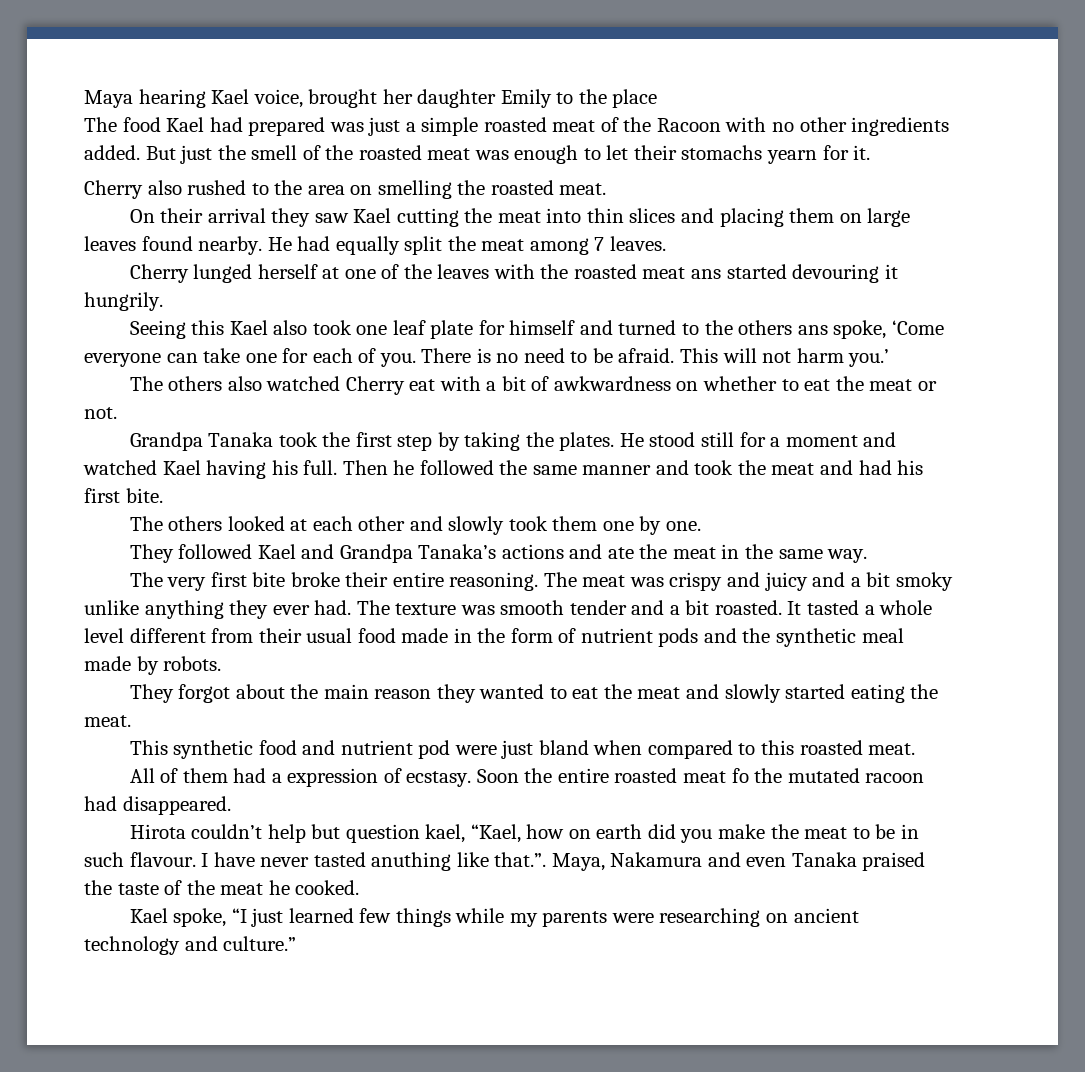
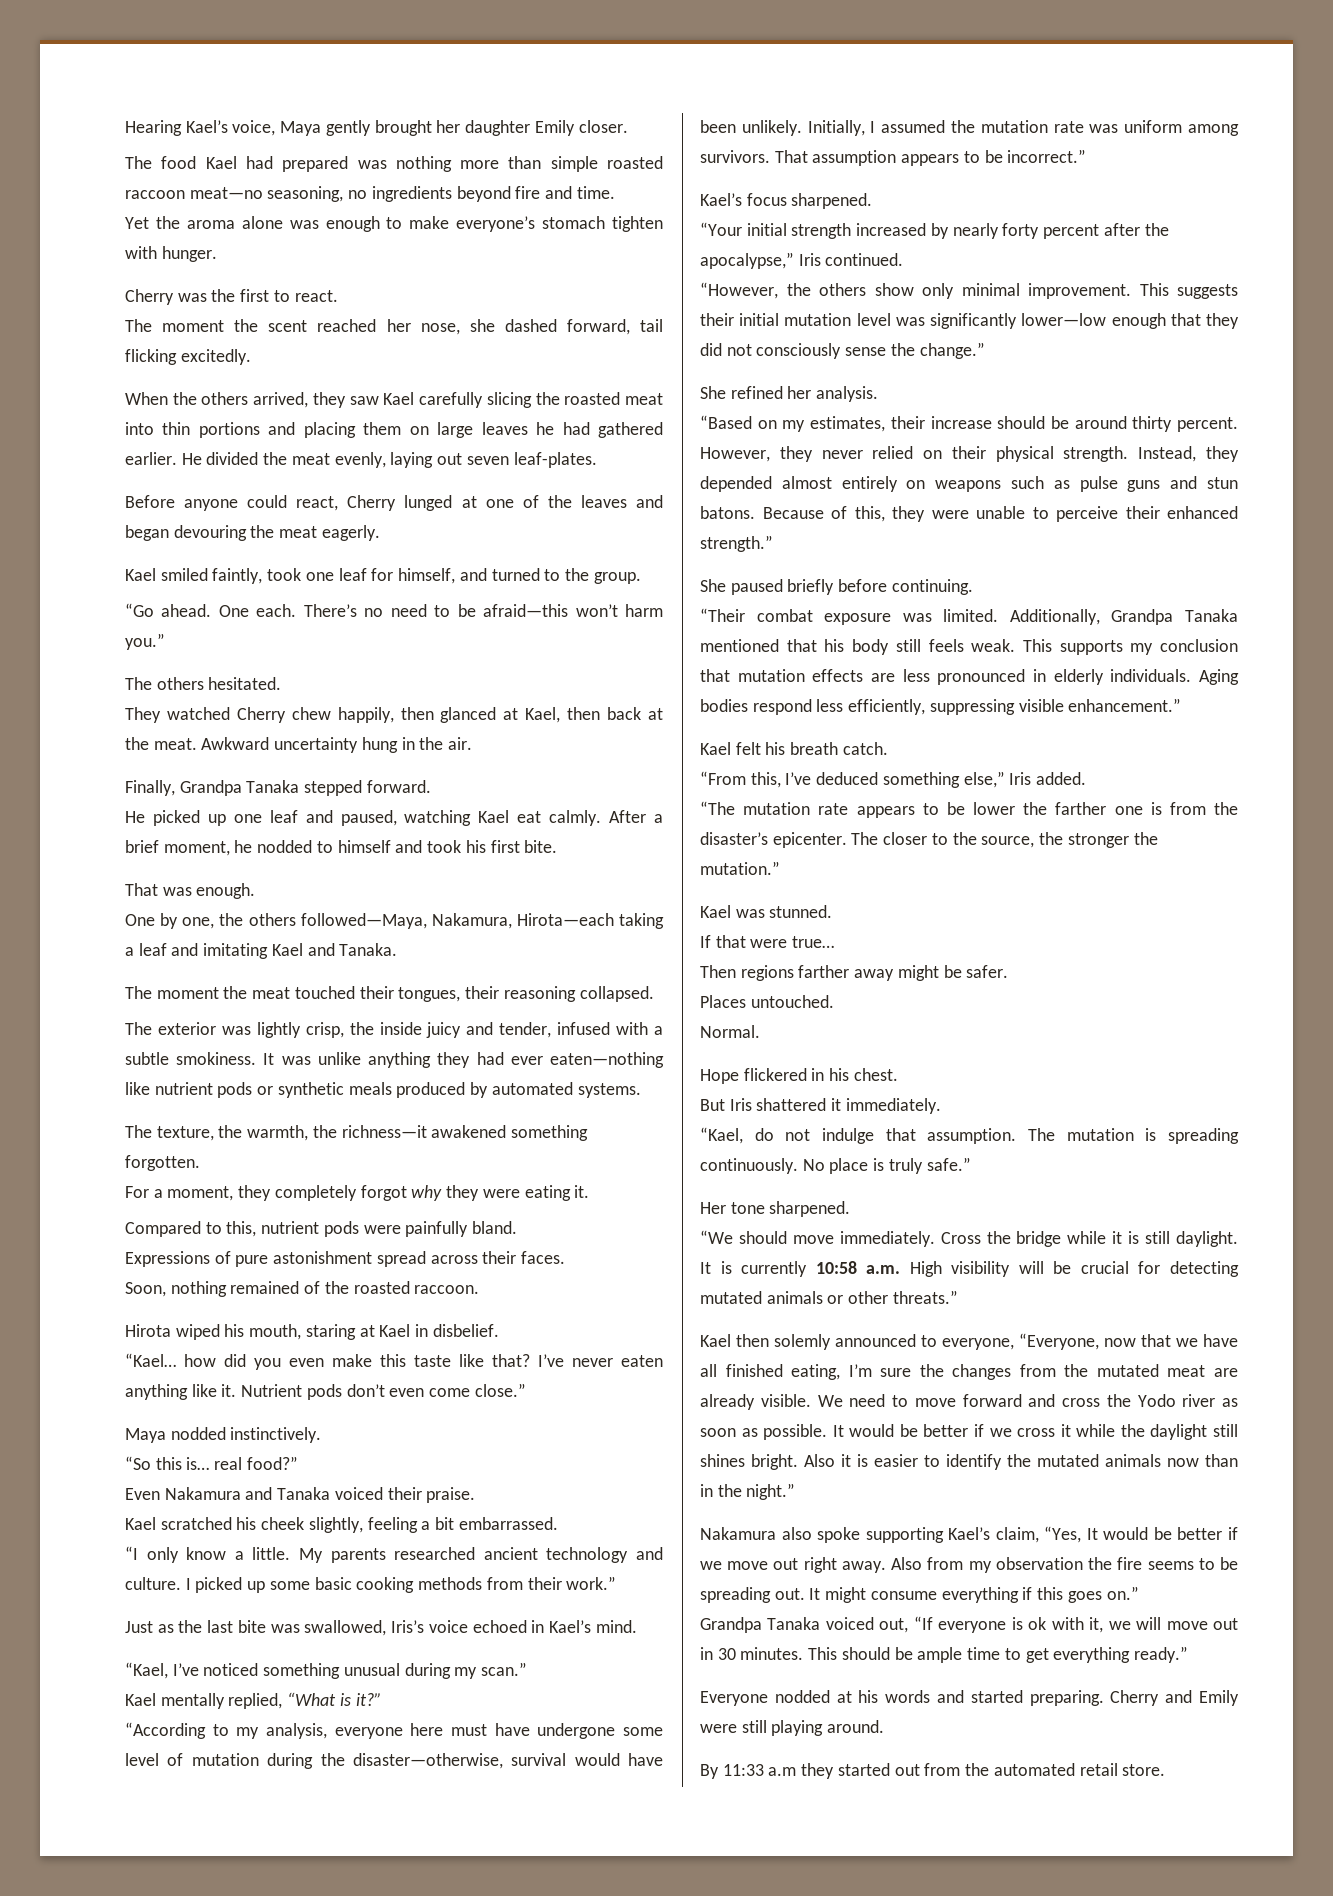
[84,89,303,108] Maya hearing Kael voice, -> [125,120,371,136] Hearing Kael’s voice, Maya gently
[556,89,658,108] to the place -> [578,120,628,133] closer.
[368,117,950,136] [84,145,871,164] [84,180,607,199] [129,208,493,227] just a simple roasted meat of the Racoon with no other ingredients added. But just the smell of the roasted meat was enough to let their stomachs yearn for it. // Cherry also rushed to the area on smelling the roasted meat. // On their arrival they saw Kael cutting the -> [395,156,663,172] [125,186,615,202] [125,216,663,232] [125,246,217,262] [125,289,338,305] [125,319,664,335] [125,349,251,365] [125,392,621,408] nothing more than simple roasted raccoon meat—no seasoning, no ingredients beyond fire and time. // Yet the aroma alone was enough to make everyone’s stomach tighten with hunger. // Cherry was the first to react. // The moment the scent reached her nose, she dashed forward, tail flicking excitedly. // When the others arrived, they saw Kael carefully slicing the roasted
[629,208,676,223] slices -> [198,422,260,438] portions
[141,236,666,255] found nearby. He had equally split the meat among 7 leaves. // -> [536,422,663,438] [125,452,597,468] [125,495,339,511] he had gathered earlier. He divided the meat evenly, laying out seven leaf-plates. // Before anyone could react,
[257,264,318,279] herself -> (453, 503) none
[493,264,898,283] [84,292,163,311] [129,320,944,339] [84,348,890,367] [129,376,937,395] [84,407,117,419] [129,432,897,451] [83,460,924,479] [84,488,163,503] [129,516,702,535] [129,544,868,563] [129,572,953,591] [84,600,933,619] [84,628,904,647] [84,656,222,675] [129,684,939,703] [84,715,131,727] [129,740,916,759] [129,768,925,787] [84,796,231,815] [129,824,919,843] [84,852,926,871] [84,880,360,895] [129,908,859,927] [84,936,297,955] with the roasted meat ans started devouring it hungrily. // Seeing this Kael also took one leaf plate for himself and turned to the others ans spoke, ‘Come everyone can take one for each of you. There is no need to be afraid. This will not harm you.’ // The others also watched Cherry eat with a bit of awkwardness on whether to eat the meat or not. // Grandpa Tanaka took the first step by taking the plates. He stood still for a moment and watched Kael having his full. Then he followed the same manner and took the meat and had his first bite. // The others looked at each other and slowly took them one by one. // They followed Kael and Grandpa Tanaka’s actions and ate the meat in the same way. // The very first bite broke their entire reasoning. The meat was crispy and juicy and a bit smoky unlike anything they ever had. The texture was smooth tender and a bit roasted. It tasted a whole level different from their usual food made in the form of nutrient pods and the synthetic meal made by robots. // They forgot about the main reason they wanted to eat the meat and slowly started eating the meat. // This synthetic food and nutrient pod were just bland when compared to this roasted meat. // All of them had a expression of ecstasy. Soon the entire roasted meat fo the mutated racoon had disappeared. // Hirota couldn’t help but question kael, “Kael, how on earth did you make the meat to be in such flavour. I have never tasted anuthing like that.”. Maya, Nakamura and even Tanaka praised the taste of the meat he cooked. // Kael spoke, “I just learned few things while my parents were researching on ancient technology and culture.” -> [635,495,663,508] [125,525,380,541] [125,568,641,584] [125,603,663,617] [125,633,165,650] [125,677,282,690] [125,707,664,723] [125,737,473,753] [125,780,431,796] [125,810,664,826] [125,840,558,856] [125,883,256,899] [125,913,664,929] [125,943,398,959] [125,986,654,1002] [125,1022,663,1038] [125,1052,664,1068] [125,1082,641,1098] [125,1125,589,1141] [125,1155,200,1171] [125,1185,590,1201] [125,1221,518,1237] [125,1251,566,1267] [125,1281,480,1297] [125,1324,499,1340] [125,1353,663,1370] [125,1383,526,1400] [125,1427,322,1443] [125,1456,298,1470] [125,1487,476,1503] [125,1517,558,1533] [125,1546,664,1563] [125,1576,617,1593] [125,1620,637,1636] [125,1662,528,1679] [125,1692,382,1709] [125,1722,663,1739] [125,1753,663,1769] [700,120,1239,136] [700,149,1087,166] [700,193,873,209] [700,222,1169,239] [700,252,904,269] [700,282,1238,299] [700,313,1239,329] [700,342,985,359] [700,386,879,402] [700,415,1238,432] [700,446,1239,462] [700,476,1238,492] [700,506,1238,522] [700,535,773,552] [700,579,973,595] [700,608,1238,625] [700,639,1238,655] [700,669,1239,685] [700,698,1182,715] [700,742,888,755] [700,771,1087,788] [700,801,1238,818] [700,832,1158,848] [700,861,780,875] [700,905,833,918] [700,935,835,948] [700,965,1009,981] [700,995,834,1008] [700,1025,760,1038] [700,1068,898,1084] [700,1098,941,1114] [700,1127,1239,1144] [700,1157,971,1174] [700,1201,851,1217] [700,1230,1239,1247] [700,1261,1239,1277] [700,1290,958,1304] [700,1333,1238,1350] [700,1364,1238,1380] [700,1394,1238,1410] [700,1424,1238,1440] [700,1454,1238,1470] [700,1483,796,1500] [700,1526,1238,1543] [700,1557,1238,1573] [700,1586,1139,1603] [700,1616,1238,1633] [700,1646,1188,1663] [700,1690,1239,1706] [700,1720,885,1736] [700,1763,1166,1779] and began devouring the meat eagerly. // Kael smiled faintly, took one leaf for himself, and turned to the group. // “Go ahead. One each. There’s no need to be afraid—this won’t harm you.” // The others hesitated. // They watched Cherry chew happily, then glanced at Kael, then back at the meat. Awkward uncertainty hung in the air. // Finally, Grandpa Tanaka stepped forward. // He picked up one leaf and paused, watching Kael eat calmly. After a brief moment, he nodded to himself and took his first bite. // That was enough. // One by one, the others followed—Maya, Nakamura, Hirota—each taking a leaf and imitating Kael and Tanaka. // The moment the meat touched their tongues, their reasoning collapsed. // The exterior was lightly crisp, the inside juicy and tender, infused with a subtle smokiness. It was unlike anything they had ever eaten—nothing like nutrient pods or synthetic meals produced by automated systems. // The texture, the warmth, the richness—it awakened something forgotten. // For a moment, they completely forgot why they were eating it. // Compared to this, nutrient pods were painfully bland. // Expressions of pure astonishment spread across their faces. // Soon, nothing remained of the roasted raccoon. // Hirota wiped his mouth, staring at Kael in disbelief. // “Kael… how did you even make this taste like that? I’ve never eaten anything like it. Nutrient pods don’t even come close.” // Maya nodded instinctively. // “So this is… real food?” // Even Nakamura and Tanaka voiced their praise. // Kael scratched his cheek slightly, feeling a bit embarrassed. // “I only know a little. My parents researched ancient technology and culture. I picked up some basic cooking methods from their work.” // Just as the last bite was swallowed, Iris’s voice echoed in Kael’s mind. // “Kael, I’ve noticed something unusual during my scan.” // Kael mentally replied, “What is it?” // “According to my analysis, everyone here must have undergone some level of mutation during the disaster—otherwise, survival would have been unlikely. Initially, I assumed the mutation rate was uniform among survivors. That assumption appears to be incorrect.” // Kael’s focus sharpened. // “Your initial strength increased by nearly forty percent after the apocalypse,” Iris continued. // “However, the others show only minimal improvement. This suggests their initial mutation level was significantly lower—low enough that they did not consciously sense the change.” // She refined her analysis. // “Based on my estimates, their increase should be around thirty percent. However, they never relied on their physical strength. Instead, they depended almost entirely on weapons such as pulse guns and stun batons. Because of this, they were unable to perceive their enhanced strength.” // She paused briefly before continuing. // “Their combat exposure was limited. Additionally, Grandpa Tanaka mentioned that his body still feels weak. This supports my conclusion that mutation effects are less pronounced in elderly individuals. Aging bodies respond less efficiently, suppressing visible enhancement.” // Kael felt his breath catch. // “From this, I’ve deduced something else,” Iris added. // “The mutation rate appears to be lower the farther one is from the disaster’s epicenter. The closer to the source, the stronger the mutation.” // Kael was stunned. // If that were true… // Then regions farther away might be safer. // Places untouched. // Normal. // Hope flickered in his chest. // But Iris shattered it immediately. // “Kael, do not indulge that assumption. The mutation is spreading continuously. No place is truly safe.” // Her tone sharpened. // “We should move immediately. Cross the bridge while it is still daylight. It is currently 10:58 a.m. High visibility will be crucial for detecting mutated animals or other threats.” // Kael then solemly announced to everyone, “Everyone, now that we have all finished eating, I’m sure the changes from the mutated meat are already visible. We need to move forward and cross the Yodo river as soon as possible. It would be better if we cross it while the daylight still shines bright. Also it is easier to identify the mutated animals now than in the night.” // Nakamura also spoke supporting Kael’s claim, “Yes, It would be better if we move out right away. Also from my observation the fire seems to be spreading out. It might consume everything if this goes on.” // Grandpa Tanaka voiced out, “If everyone is ok with it, we will move out in 30 minutes. This should be ample time to get everything ready.” // Everyone nodded at his words and started preparing. Cherry and Emily were still playing around. // By 11:33 a.m they started out from the automated retail store.

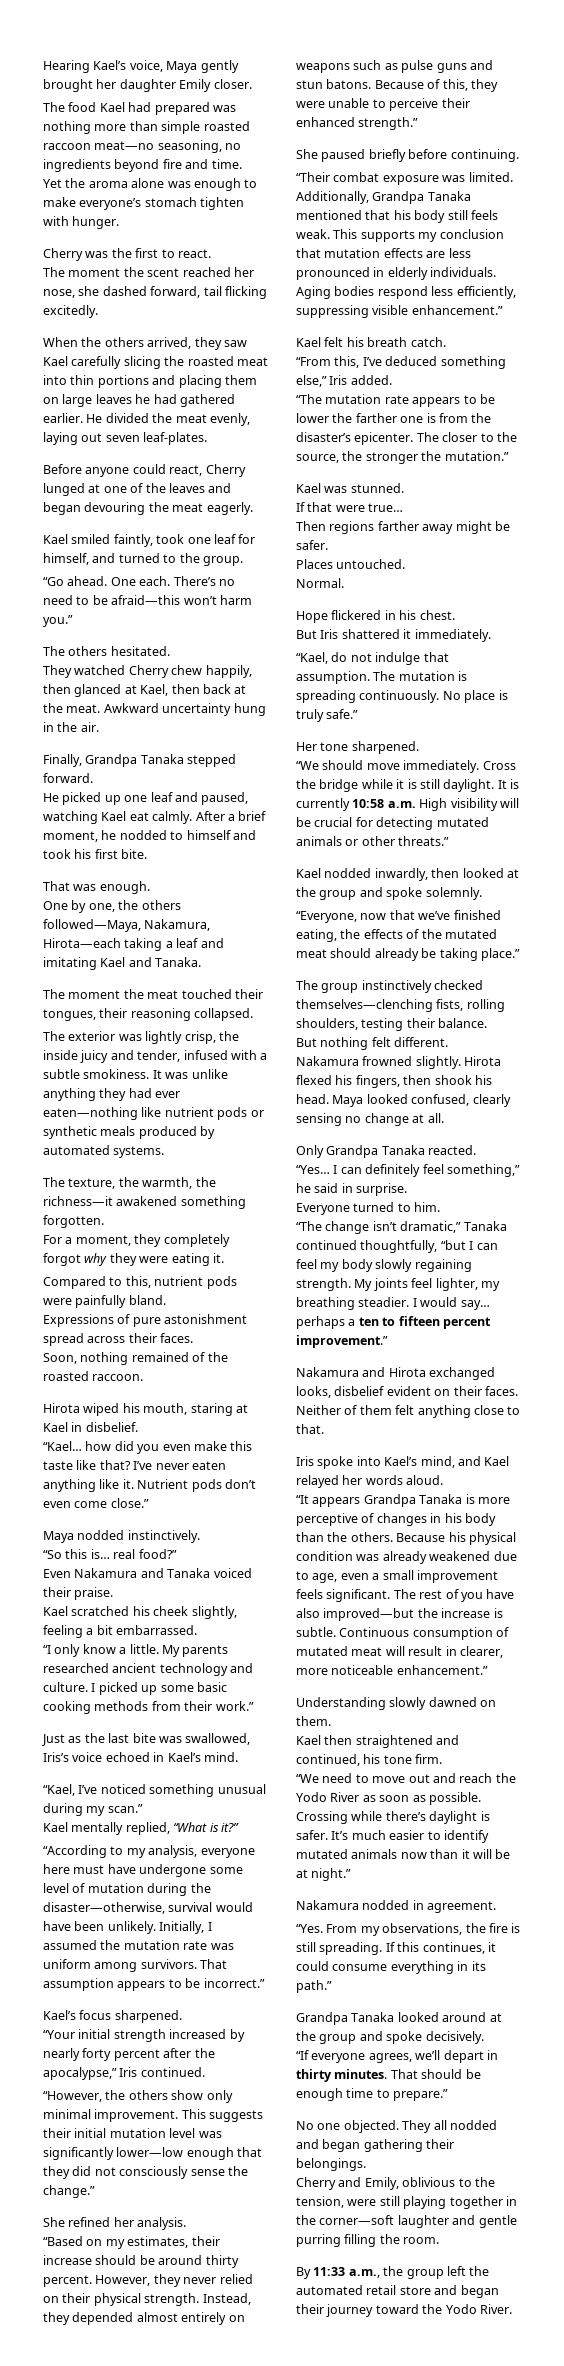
[736,1333,1238,1350] [700,1364,1238,1380] [700,1394,1216,1410] then solemly announced to everyone, “Everyone, now that we have all finished eating, I’m sure the changes from the mutated meat are already visible. We need to move forward and cross the Yodo river -> [324,868,519,881] [296,887,482,900] [296,910,501,923] [296,929,497,942] [296,948,520,961] [296,980,484,993] [296,999,505,1012] [296,1018,488,1031] [296,1037,449,1050] [296,1056,502,1069] [296,1075,492,1088] [296,1094,511,1107] [296,1113,444,1126] [296,1145,477,1158] [296,1164,520,1177] [296,1183,408,1196] [296,1202,441,1215] [296,1221,507,1234] [296,1240,498,1253] [296,1259,472,1272] [296,1278,500,1291] [296,1297,490,1310] [296,1316,491,1329] [296,1335,388,1348] [296,1367,496,1380] [296,1386,518,1398] [296,1405,521,1418] [296,1424,324,1434] [296,1456,510,1469] [296,1475,444,1488] [296,1494,510,1507] [296,1513,496,1526] [296,1532,516,1545] [296,1551,517,1564] [296,1570,498,1583] [296,1589,515,1602] [296,1608,503,1621] [296,1627,510,1640] [296,1646,503,1658] [296,1665,488,1675] [296,1697,497,1710] [296,1716,331,1726] [296,1735,460,1748] [296,1754,443,1766] [296,1773,516,1783] [296,1792,360,1802] nodded inwardly, then looked at the group and spoke solemnly. // “Everyone, now that we’ve finished eating, the effects of the mutated meat should already be taking place.” // The group instinctively checked themselves—clenching fists, rolling shoulders, testing their balance. // But nothing felt different. // Nakamura frowned slightly. Hirota flexed his fingers, then shook his head. Maya looked confused, clearly sensing no change at all. // Only Grandpa Tanaka reacted. // “Yes… I can definitely feel something,” he said in surprise. // Everyone turned to him. // “The change isn’t dramatic,” Tanaka continued thoughtfully, “but I can feel my body slowly regaining strength. My joints feel lighter, my breathing steadier. I would say… perhaps a ten to fifteen percent improvement.” // Nakamura and Hirota exchanged looks, disbelief evident on their faces. Neither of them felt anything close to that. // Iris spoke into Kael’s mind, and Kael relayed her words aloud. // “It appears Grandpa Tanaka is more perceptive of changes in his body than the others. Because his physical condition was already weakened due to age, even a small improvement feels significant. The rest of you have also improved—but the increase is subtle. Continuous consumption of mutated meat will result in clearer, more noticeable enhancement.” // Understanding slowly dawned on them. // Kael then straightened and continued, his tone firm. // “We need to move out and reach the Yodo River
[832,1424,1238,1440] [700,1454,868,1470] It would be better if we cross it while the daylight still shines bright. Also it is -> [296,1811,490,1824] [296,1830,386,1840] Crossing while there’s daylight is safer. It’s much
[1007,1454,1031,1467] the -> (489, 1836) none
[700,1483,796,1500] [700,1526,1238,1543] [700,1557,1238,1573] [700,1586,1139,1603] [700,1616,1238,1633] [700,1647,963,1663] in the night.” // Nakamura also spoke supporting Kael’s claim, “Yes, It would be better if we move out right away. Also from my observation the fire seems to be spreading out. It might consume everything if this goes on.” // Grandpa Tanaka voiced out, “If everyone is ok with it, we will move out in 30 minutes. This should be ample -> [461,1849,511,1859] [296,1868,352,1881] [296,1900,497,1913] [296,1923,521,1936] [296,1942,496,1955] [296,1961,486,1974] [296,1980,332,1993] [296,2012,502,2025] [296,2031,484,2044] [296,2050,498,2063] [296,2069,481,2082] [296,2088,343,2101] it will be at night.” // Nakamura nodded in agreement. // “Yes. From my observations, the fire is still spreading. If this continues, it could consume everything in its path.” // Grandpa Tanaka looked around at the group and spoke decisively. // “If everyone agrees, we’ll depart in thirty minutes. That should be enough
[1025,1646,1188,1663] [700,1690,1239,1706] [700,1720,885,1736] [700,1763,1166,1779] get everything ready.” // Everyone nodded at his words and started preparing. Cherry and Emily were still playing around. // By 11:33 a.m they started out from the automated retail store. -> [393,2089,449,2101] [296,2120,497,2133] [296,2139,455,2152] [296,2158,366,2171] [296,2177,495,2190] [296,2196,517,2209] [296,2215,517,2228] [296,2234,440,2247] [296,2266,490,2279] [296,2285,499,2298] [296,2304,512,2317] prepare.” // No one objected. They all nodded and began gathering their belongings. // Cherry and Emily, oblivious to the tension, were still playing together in the corner—soft laughter and gentle purring filling the room. // By 11:33 a.m., the group left the automated retail store and began their journey toward the Yodo River.

